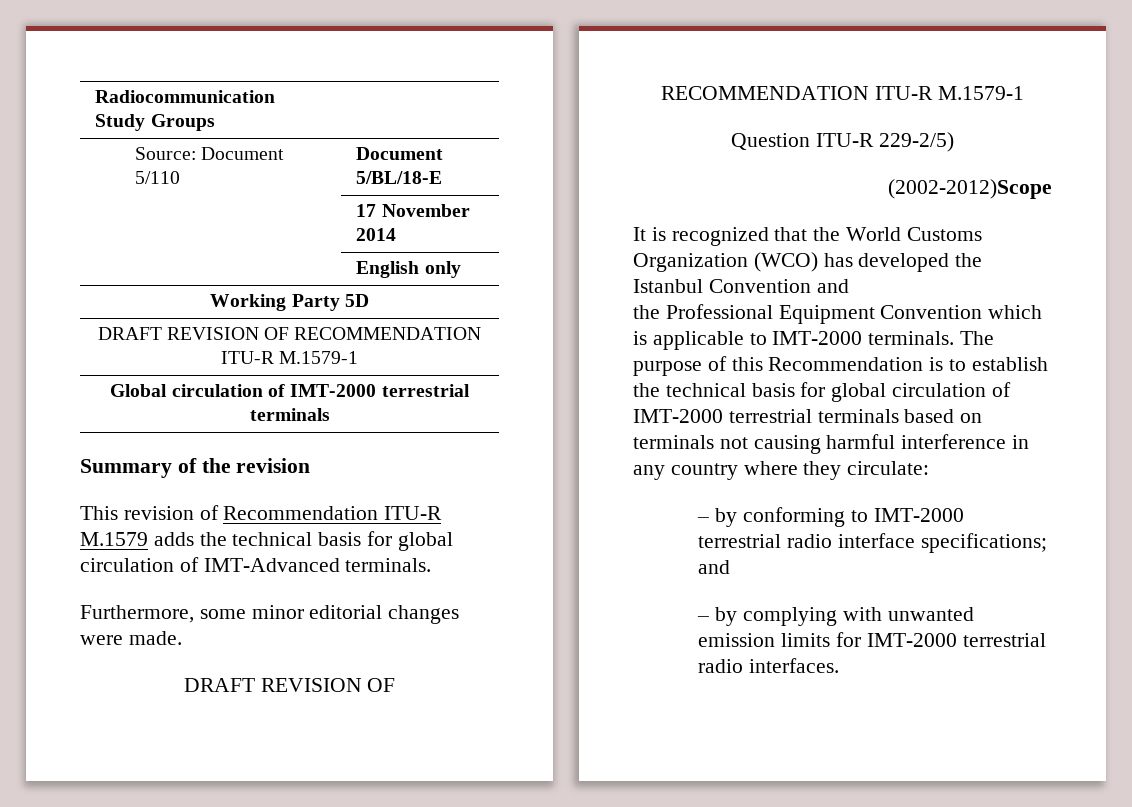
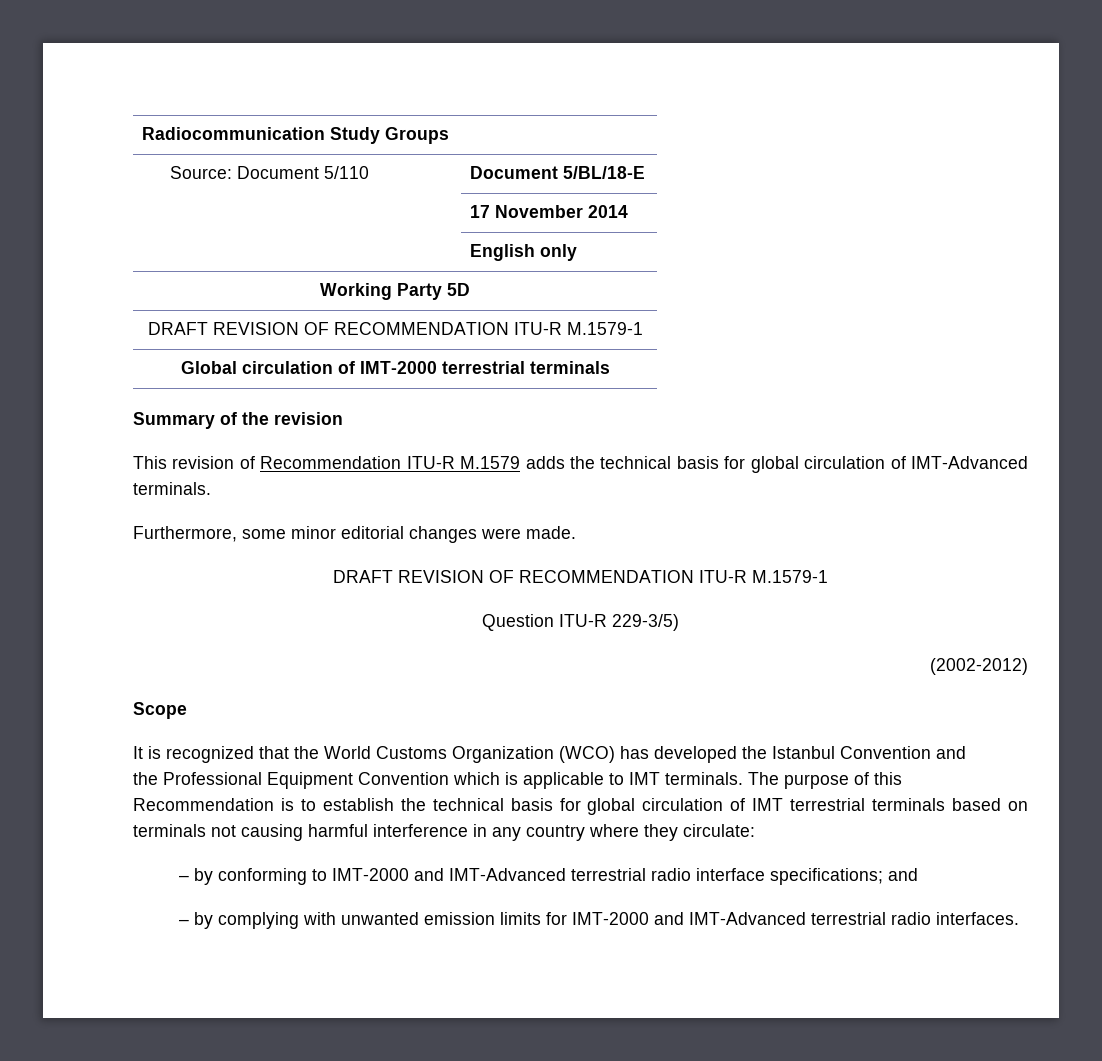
[878,132,954,152] [888,179,1052,199] 229-2/5) // (2002-2012)Scope -> [612,614,679,631] [930,658,1028,675] [133,702,187,719] 229-3/5) // (2002-2012) // Scope
[772,331,863,345] IMT-2000 -> [629,772,660,785] IMT
[633,409,723,423] IMT-2000 -> [752,798,784,811] IMT
(964, 515) none -> [413,868,566,881] and IMT-Advanced
(957, 640) none -> [653,912,806,925] and IMT-Advanced

